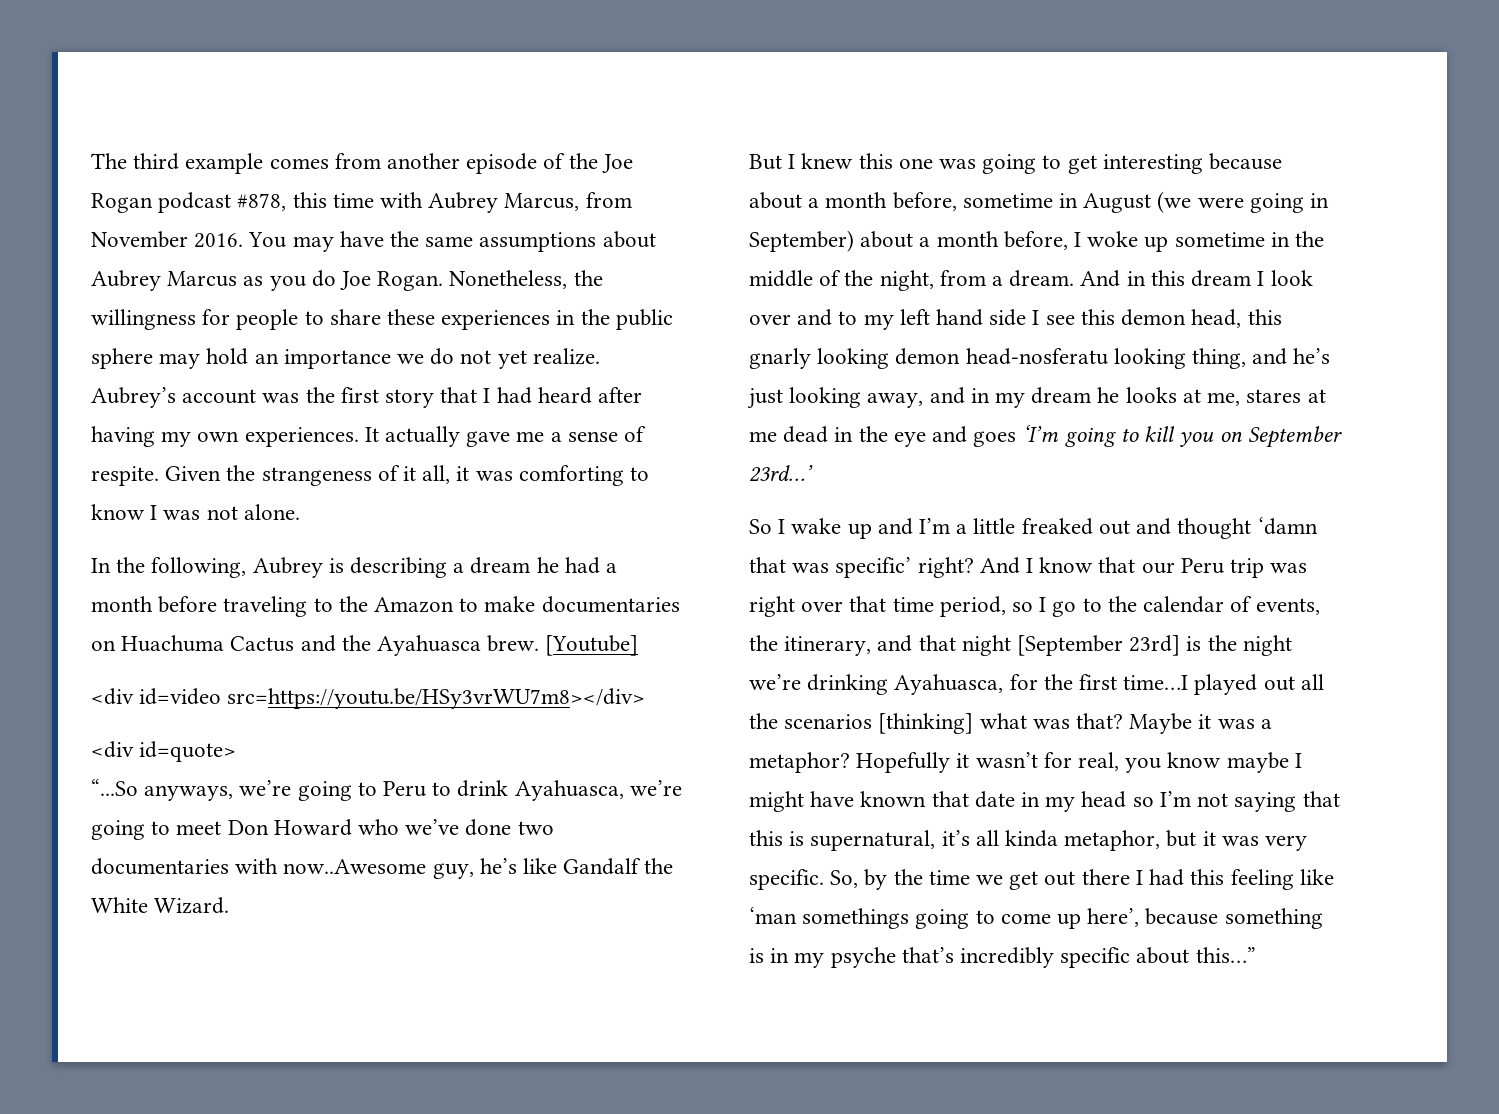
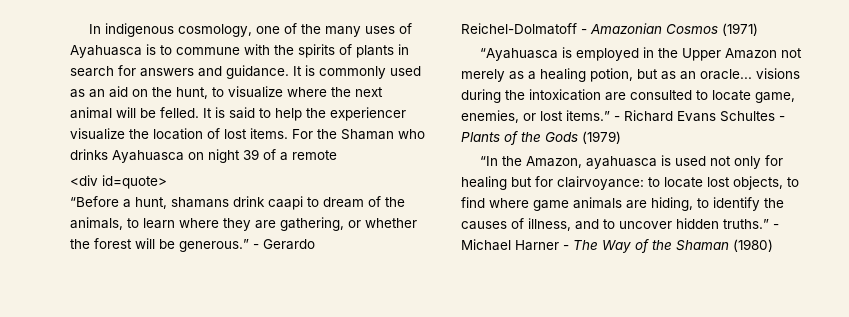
[91,153,633,174] [91,192,632,213] [91,231,656,252] [91,270,603,291] [91,309,673,330] [91,348,600,369] [91,387,643,408] [91,426,647,447] [91,465,650,486] [91,504,300,520] [91,557,618,578] [91,596,680,617] [91,635,639,656] [91,688,646,709] [91,741,237,762] [91,779,682,801] [91,819,554,840] [91,858,674,879] [91,897,230,914] [749,153,1283,174] [749,191,1330,213] [749,230,1325,252] [749,270,1313,291] [749,309,1282,330] [749,348,1331,369] [747,387,1326,409] [749,424,1342,448] [749,465,813,482] [749,517,1318,539] [749,557,1308,578] [749,596,1320,617] [749,635,1292,656] [749,674,1324,695] [749,713,1272,734] [749,752,1302,773] [749,791,1340,812] [749,830,1308,851] [749,869,1334,890] [749,907,1323,929] [749,947,1256,968] The third example comes from another episode of the Joe Rogan podcast #878, this time with Aubrey Marcus, from November 2016. You may have the same assumptions about Aubrey Marcus as you do Joe Rogan. Nonetheless, the willingness for people to share these experiences in the public sphere may hold an importance we do not yet realize. Aubrey’s account was the first story that I had heard after having my own experiences. It actually gave me a sense of respite. Given the strangeness of it all, it was comforting to know I was not alone. // In the following, Aubrey is describing a dream he had a month before traveling to the Amazon to make documentaries on Huachuma Cactus and the Ayahuasca brew. [Youtube] // <div id=video src=https://youtu.be/HSy3vrWU7m8></div> // <div id=quote> // “...So anyways, we’re going to Peru to drink Ayahuasca, we’re going to meet Don Howard who we’ve done two documentaries with now..Awesome guy, he’s like Gandalf the White Wizard. // But I knew this one was going to get interesting because about a month before, sometime in August (we were going in September) about a month before, I woke up sometime in the middle of the night, from a dream. And in this dream I look over and to my left hand side I see this demon head, this gnarly looking demon head-nosferatu looking thing, and he’s just looking away, and in my dream he looks at me, stares at me dead in the eye and goes ‘I’m going to kill you on September 23rd…’ // So I wake up and I’m a little freaked out and thought ‘damn that was specific’ right? And I know that our Peru trip was right over that time period, so I go to the calendar of events, the itinerary, and that night [September 23rd] is the night we’re drinking Ayahuasca, for the first time…I played out all the scenarios [thinking] what was that? Maybe it was a metaphor? Hopefully it wasn’t for real, you know maybe I might have known that date in my head so I’m not saying that this is supernatural, it’s all kinda metaphor, but it was very specific. So, by the time we get out there I had this feeling like ‘man somethings going to come up here’, because something is in my psyche that’s incredibly specific about this…” -> [89,23,413,37] [70,44,409,58] [70,65,421,79] [70,86,383,99] [70,107,406,121] [70,128,425,140] [70,149,337,163] [70,175,167,189] [70,196,405,210] [70,217,417,231] [70,238,315,252] [461,23,758,36] [480,47,803,61] [461,68,800,82] [461,89,795,103] [461,110,785,123] [461,131,621,145] [480,155,784,169] [461,176,799,190] [461,197,784,211] [461,218,779,231] [461,239,773,253] In indigenous cosmology, one of the many uses of Ayahuasca is to commune with the spirits of plants in search for answers and guidance. It is commonly used as an aid on the hunt, to visualize where the next animal will be felled. It is said to help the experiencer visualize the location of lost items. For the Shaman who drinks Ayahuasca on night 39 of a remote // <div id=quote> // “Before a hunt, shamans drink caapi to dream of the animals, to learn where they are gathering, or whether the forest will be generous.” - Gerardo Reichel-Dolmatoff - Amazonian Cosmos (1971) // “Ayahuasca is employed in the Upper Amazon not merely as a healing potion, but as an oracle... visions during the intoxication are consulted to locate game, enemies, or lost items.” - Richard Evans Schultes - Plants of the Gods (1979) // “In the Amazon, ayahuasca is used not only for healing but for clairvoyance: to locate lost objects, to find where game animals are hiding, to identify the causes of illness, and to uncover hidden truths.” - Michael Harner - The Way of the Shaman (1980)

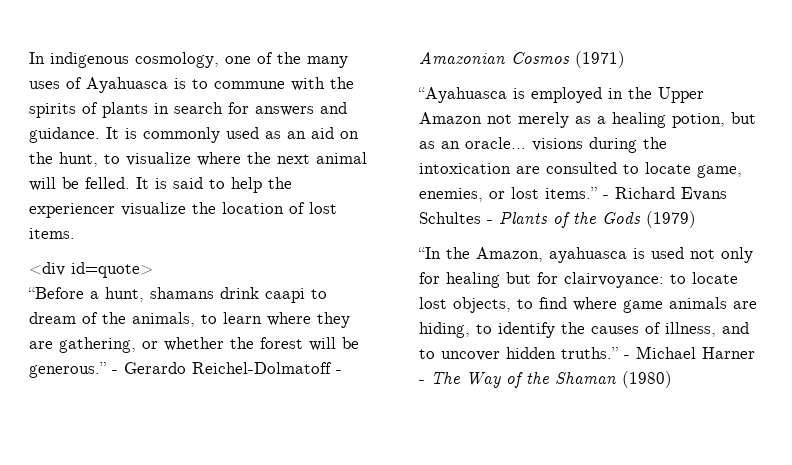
[292,129,425,140] [70,149,337,163] For the Shaman who drinks Ayahuasca on night 39 of a remote -> (75, 233) none

